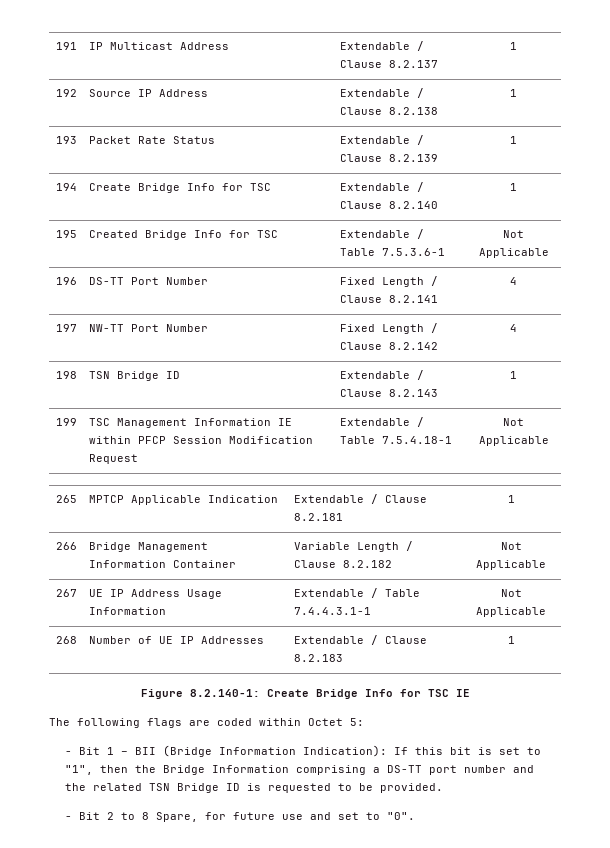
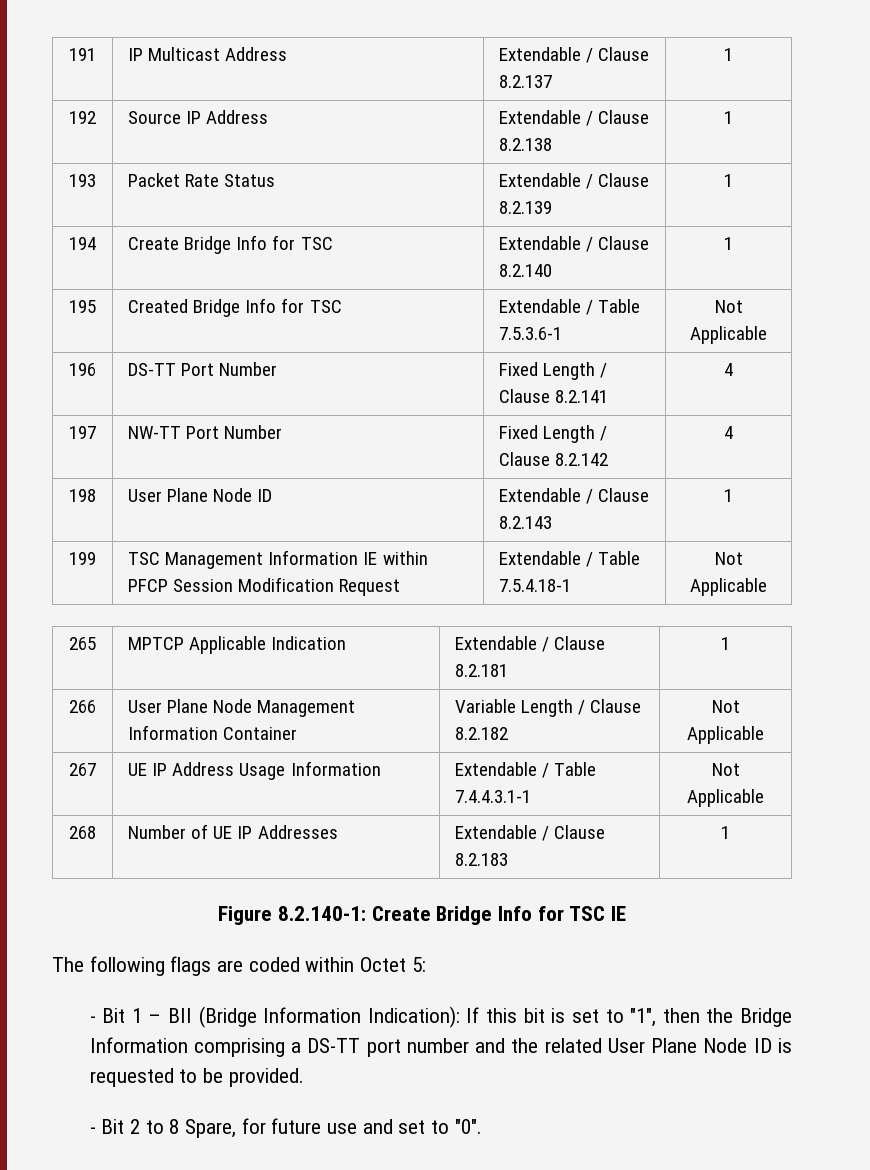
[89,371,160,381] TSN Bridge -> [128,488,253,502] User Plane Node
[89,542,132,552] Bridge -> [128,699,253,713] User Plane Node
[148,783,219,793] TSN Bridge -> [607,1038,748,1053] User Plane Node

